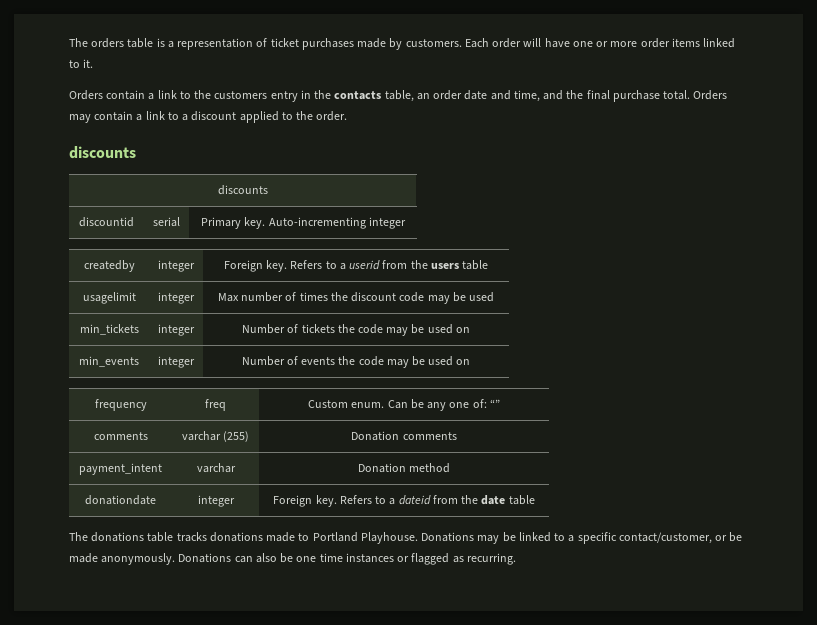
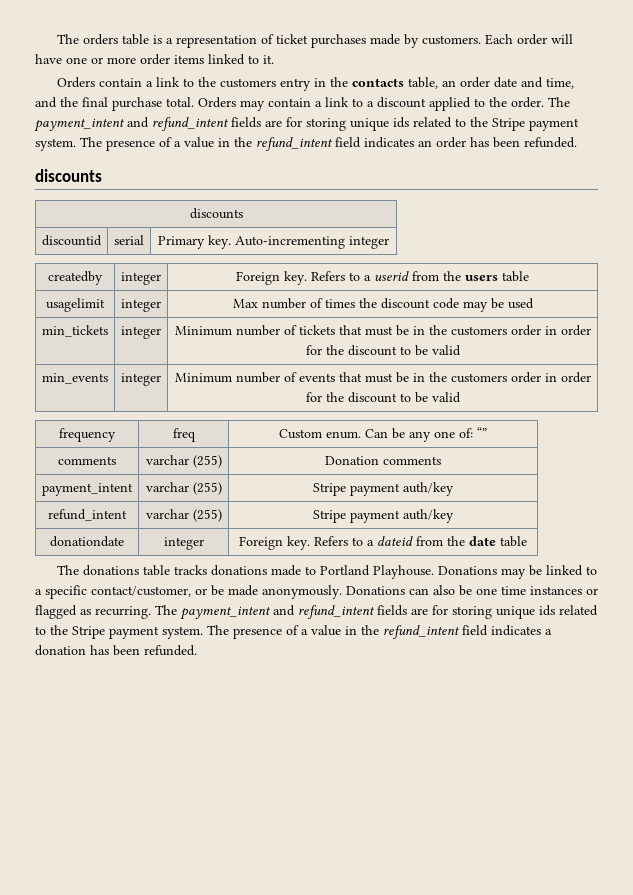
(348, 116) none -> [548,97,570,107] [34,117,579,132] [35,137,577,151] The payment_intent and refund_intent fields are for storing unique ids related to the Stripe payment system. The presence of a value in the refund_intent field indicates an order has been refunded.
[242,324,470,336] [79,356,139,367] [158,356,195,368] [241,356,471,368] Number of tickets the code may be used on // min_events | integer | Number of events the code may be used on -> [174,325,591,336] [305,345,461,356] [42,373,108,384] [120,373,161,386] [174,372,591,383] [305,392,461,403] Minimum number of tickets that must be in the customers order in order for the discount to be valid // min_events | integer | Minimum number of events that must be in the customers order in order for the discount to be valid
[357,463,451,473] | Donation method -> [192,482,222,495] [313,482,454,496] [48,509,127,521] [145,509,222,522] [313,509,454,523] (255) | Stripe payment auth/key // refund_intent | varchar (255) | Stripe payment auth/key
(516, 559) none -> [155,605,598,620] [35,625,552,639] [35,645,197,656] The payment_intent and refund_intent fields are for storing unique ids related to the Stripe payment system. The presence of a value in the refund_intent field indicates a donation has been refunded.

